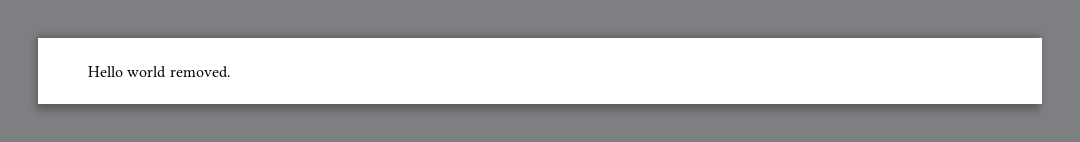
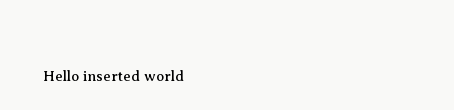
[127,66,231,78] world removed. -> [83,70,184,81] inserted world

